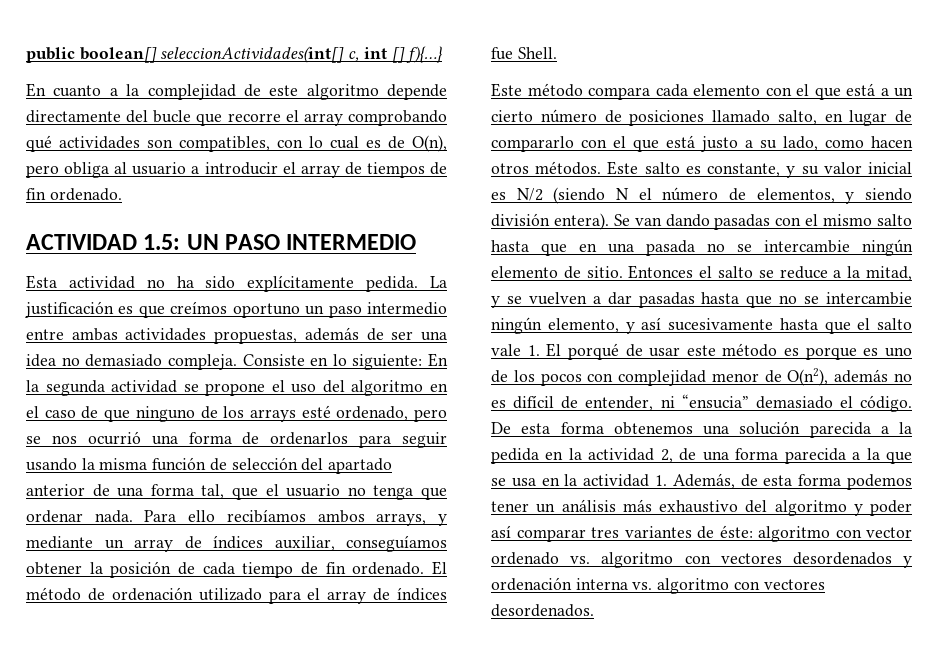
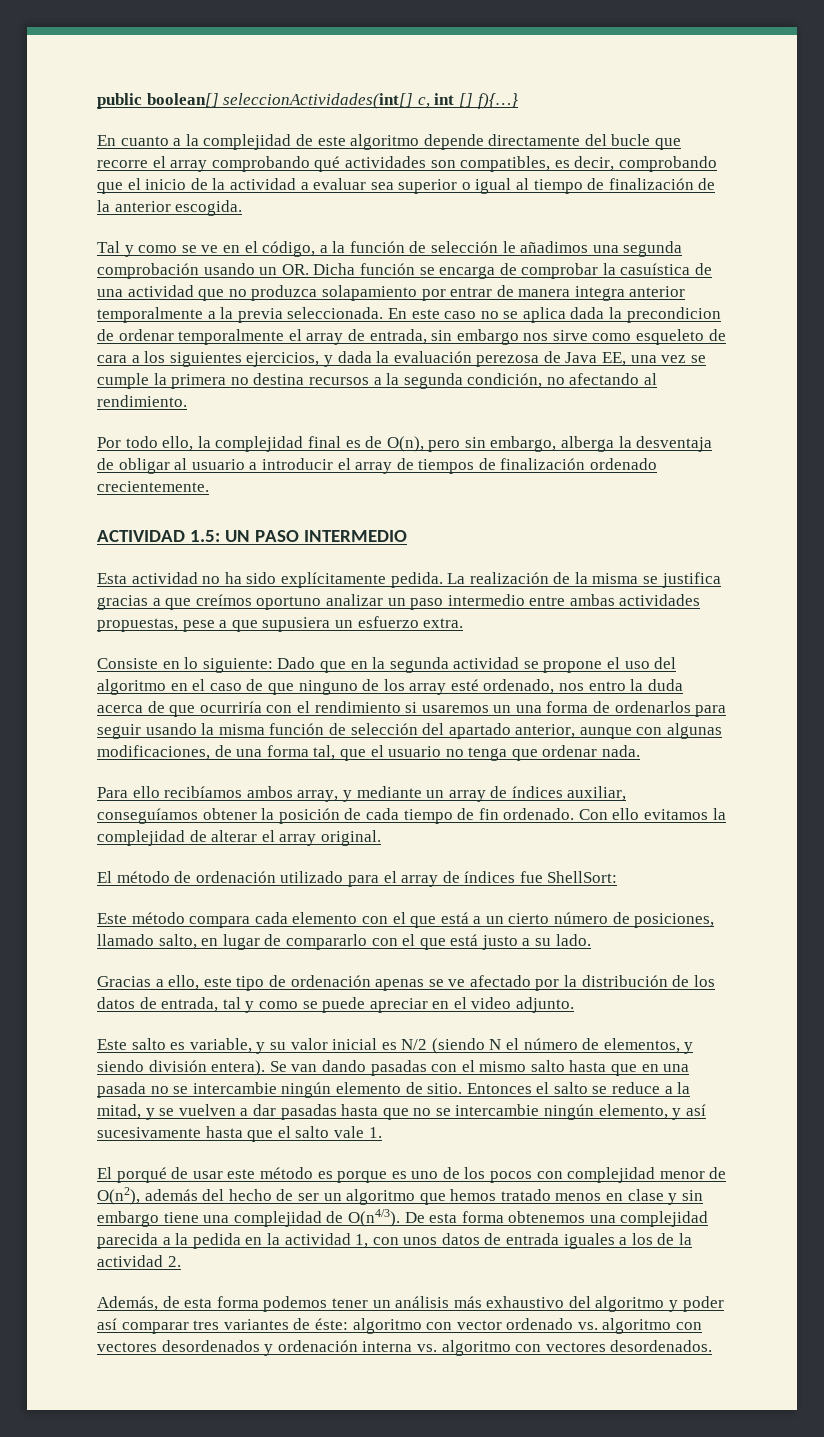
[277,135,447,152] [26,162,110,178] con lo cual es de O(n), pero obliga -> [554,156,717,172] [97,178,716,194] [97,200,243,216] [97,241,683,257] [97,263,713,279] [97,285,686,301] [97,307,721,323] [97,329,726,345] [97,351,706,367] [97,373,658,389] [97,395,187,407] [97,436,713,452] [97,458,170,474] es decir, comprobando que el inicio de la actividad a evaluar sea superior o igual al tiempo de finalización de la anterior escogida. // Tal y como se ve en el código, a la función de selección le añadimos una segunda comprobación usando un OR. Dicha función se encarga de comprobar la casuística de una actividad que no produzca solapamiento por entrar de manera integra anterior temporalmente a la previa seleccionada. En este caso no se aplica dada la precondicion de ordenar temporalmente el array de entrada, sin embargo nos sirve como esqueleto de cara a los siguientes ejercicios, y dada la evaluación perezosa de Java EE, una vez se cumple la primera no destina recursos a la segunda condición, no afectando al rendimiento. // Por todo ello, la complejidad final es de O(n), pero sin embargo, alberga la desventaja de obligar
[26,188,122,201] fin ordenado. -> [500,458,658,470] [97,481,209,492] finalización ordenado crecientemente.
[25,301,134,318] justificación es -> [469,572,721,588] [97,595,161,610] realización de la misma se justifica gracias a
(300, 310) none -> [325,594,383,606] analizar
[304,327,448,341] [26,354,237,370] además de ser una idea no demasiado compleja. -> [182,616,464,632] pese a que supusiera un esfuerzo extra. //
[428,353,448,367] En -> [277,657,368,673] Dado que en
[249,409,296,422] arrays -> [409,683,447,695] array
[413,409,447,422] [26,431,141,445] pero se nos ocurrió -> [559,679,683,691] [97,701,512,717] nos entro la duda acerca de que ocurriría con el rendimiento si usaremos un
[26,484,85,496] anterior -> [515,723,723,739] [97,745,210,760] anterior, aunque con algunas modificaciones,
(133, 516) none -> (641, 751) //
[376,513,427,526] arrays, -> [297,790,339,802] array,
(425, 568) none -> [578,808,726,820] [97,830,381,846] Con ello evitamos la complejidad de alterar el array original. //
[517,47,557,59] Shell. -> [547,871,618,883] ShellSort:
[629,110,705,126] posiciones -> [634,913,715,928] posiciones,
[783,136,913,151] [491,161,602,175] lado, como hacen otros métodos. -> [555,934,591,946] [97,975,715,991] [97,997,575,1013] lado. // Gracias a ello, este tipo de ordenación apenas se ve afectado por la distribución de los datos de entrada, tal y como se puede apreciar en el video adjunto. //
[707,163,781,177] constante, -> [189,1038,252,1053] variable,
(540, 350) none -> (382, 1132) //
[894,373,912,382] [491,394,912,412] no es difícil de entender, ni “ensucia” demasiado el código. -> [202,1189,703,1205] [97,1209,400,1227] del hecho de ser un algoritmo que hemos tratado menos en clase y sin embargo tiene una complejidad de O(n4/3).
[739,421,801,435] solución -> [620,1211,709,1227] complejidad
[660,448,912,464] [491,474,667,487] 2, de una forma parecida a la que se usa en la actividad 1. -> [355,1233,693,1249] [97,1255,181,1267] 1, con unos datos de entrada iguales a los de la actividad 2. //

